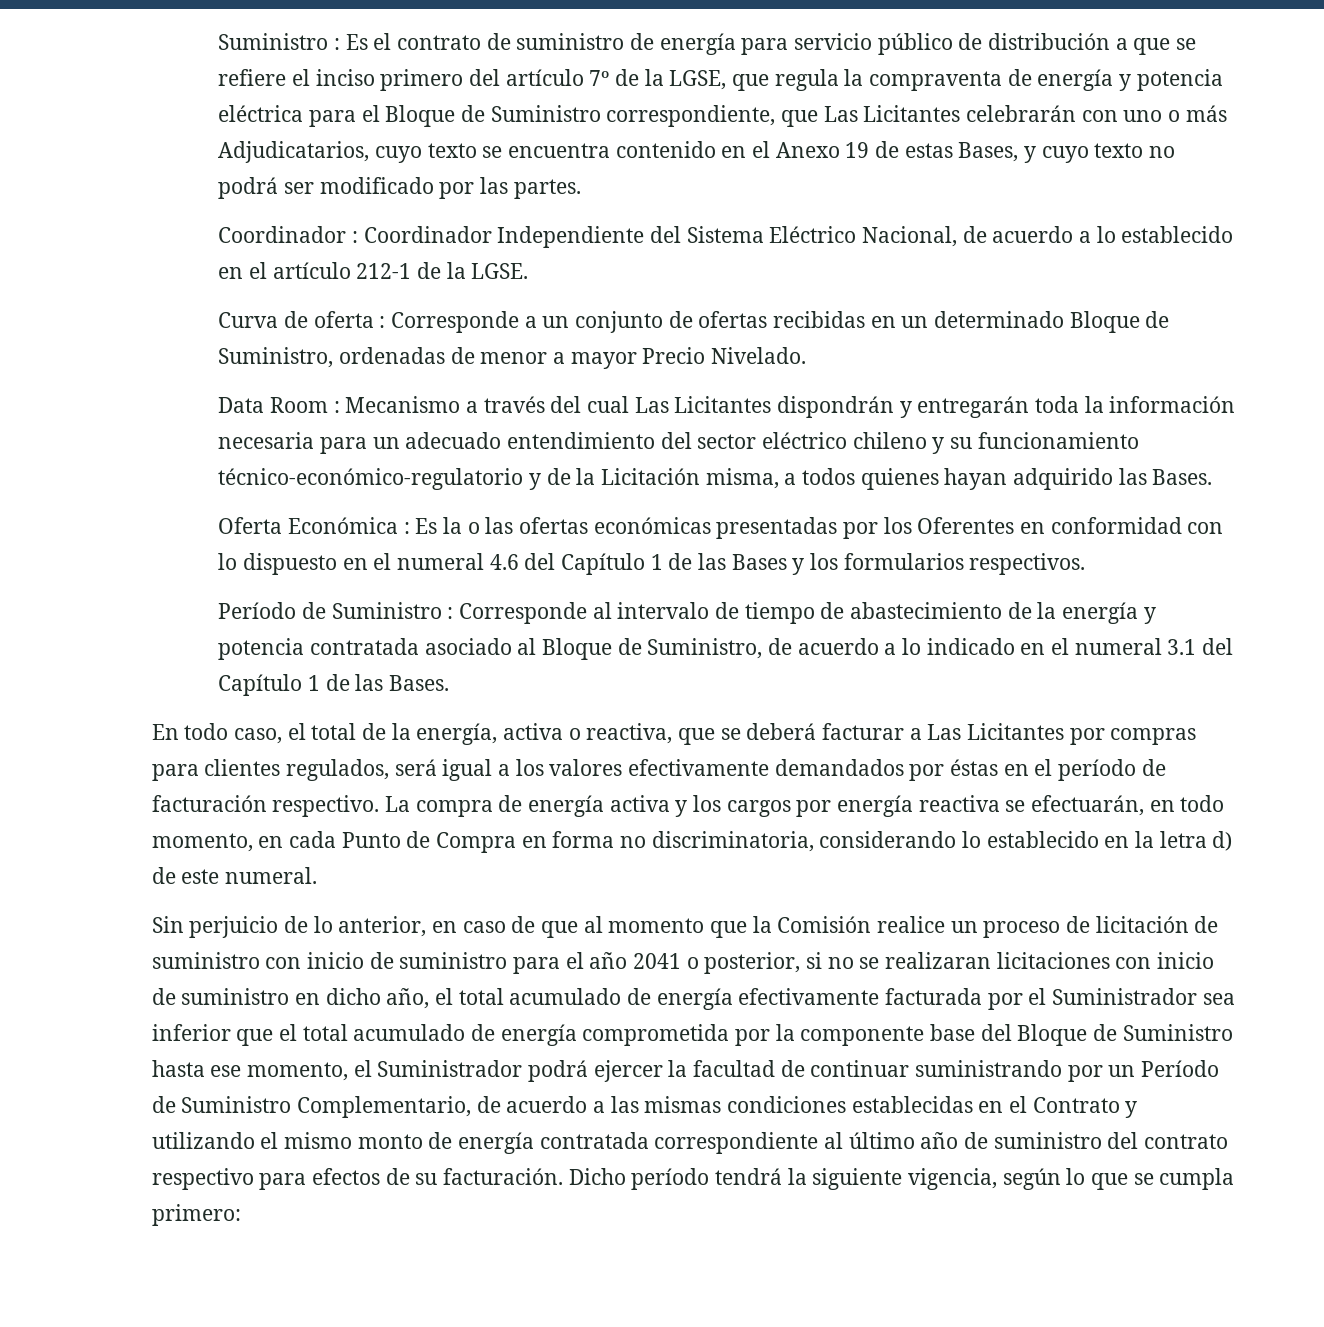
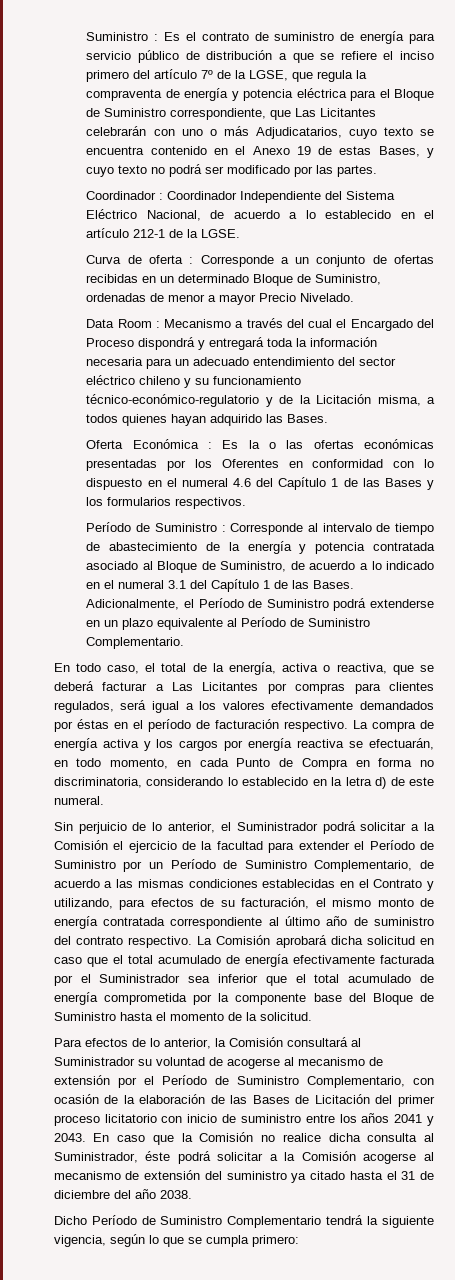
[634,396,1030,418] Las Licitantes dispondrán y entregarán -> [336,319,434,331] [86,337,265,350] el Encargado del Proceso dispondrá y entregará
(450, 683) none -> [86,598,434,611] [86,617,371,630] [86,637,185,649] Adicionalmente, el Período de Suministro podrá extenderse en un plazo equivalente al Período de Suministro Complementario.
[432,916,1219,938] [151,952,1215,974] [151,988,430,1009] en caso de que al momento que la Comisión realice un proceso de licitación de suministro con inicio de suministro para el año 2041 o posterior, si no se realizaran licitaciones con inicio de suministro en dicho año, -> [220,821,435,834] [53,840,435,853] [53,859,434,872] [53,879,434,891] [53,897,434,910] [53,916,434,929] [53,935,434,948] [53,957,108,967] el Suministrador podrá solicitar a la Comisión el ejercicio de la facultad para extender el Período de Suministro por un Período de Suministro Complementario, de acuerdo a las mismas condiciones establecidas en el Contrato y utilizando, para efectos de su facturación, el mismo monto de energía contratada correspondiente al último año de suministro del contrato respectivo. La Comisión aprobará dicha solicitud en caso que
[210,1060,1220,1082] [151,1096,1138,1118] [151,1132,1229,1154] [151,1168,710,1190] ese momento, el Suministrador podrá ejercer la facultad de continuar suministrando por un Período de Suministro Complementario, de acuerdo a las mismas condiciones establecidas en el Contrato y utilizando el mismo monto de energía contratada correspondiente al último año de suministro del contrato respectivo para efectos de su facturación. Dicho período -> [155,1012,312,1021] [53,1037,361,1049] [53,1057,383,1069] [53,1075,434,1088] [53,1094,435,1107] [53,1113,434,1126] [53,1132,434,1145] [53,1151,434,1164] [53,1170,435,1183] [53,1189,192,1199] [53,1215,322,1228] el momento de la solicitud. // Para efectos de lo anterior, la Comisión consultará al Suministrador su voluntad de acogerse al mecanismo de extensión por el Período de Suministro Complementario, con ocasión de la elaboración de las Bases de Licitación del primer proceso licitatorio con inicio de suministro entre los años 2041 y 2043. En caso que la Comisión no realice dicha consulta al Suministrador, éste podrá solicitar a la Comisión acogerse al mecanismo de extensión del suministro ya citado hasta el 31 de diciembre del año 2038. // Dicho Período de Suministro Complementario

